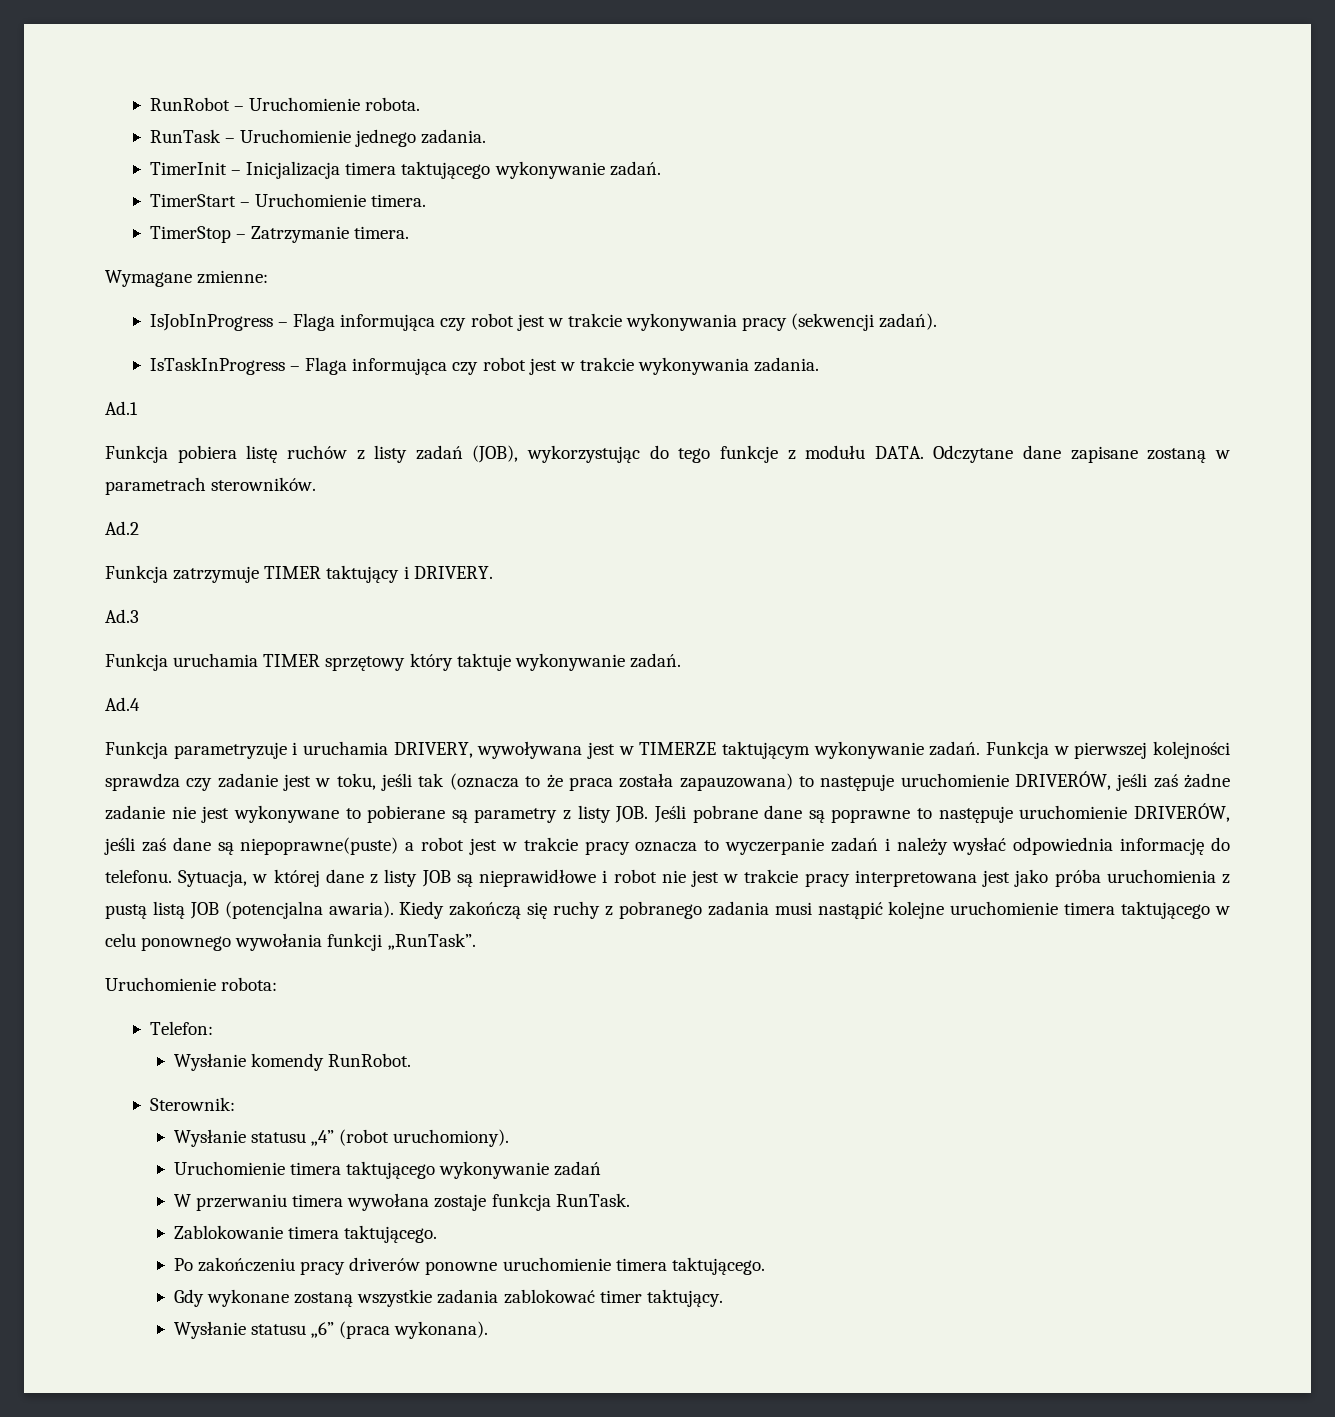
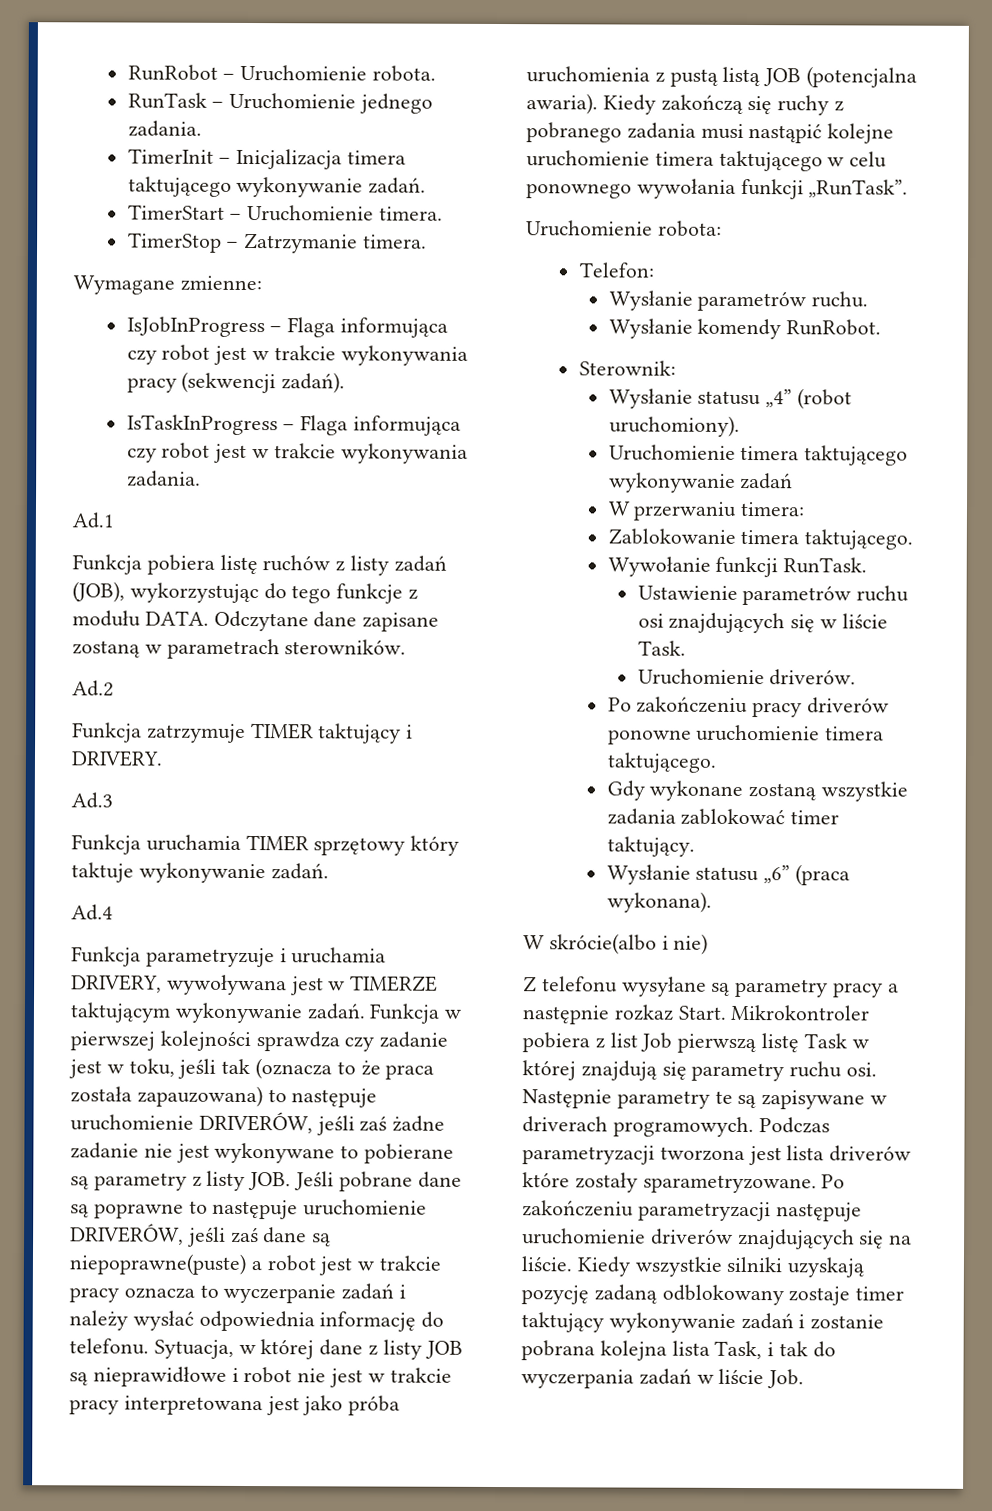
(213, 1028) none -> [608,290,869,312] // Wysłanie parametrów ruchu.
[292,1193,630,1211] [173,1225,438,1243] timera wywołana zostaje funkcja RunTask. // Zablokowanie timera taktującego. -> [740,501,806,517] [607,528,914,550] [607,556,868,578] [637,584,910,606] [637,612,888,634] [637,640,686,656] [637,668,857,686] timera: // Zablokowanie timera taktującego. // Wywołanie funkcji RunTask. // Ustawienie parametrów ruchu osi znajdujących się w liście Task. // Uruchomienie driverów.
(489, 1330) none -> [523,933,709,955] [523,976,899,998] [522,1004,870,1025] [522,1032,869,1054] [522,1060,878,1082] [522,1089,888,1110] [522,1116,830,1138] [522,1145,912,1166] [522,1172,846,1194] [522,1200,862,1222] [522,1228,913,1250] [521,1256,865,1278] [521,1284,905,1306] [521,1312,885,1333] [521,1340,836,1361] [521,1368,805,1389] // W skrócie(albo i nie) // Z telefonu wysyłane są parametry pracy a następnie rozkaz Start. Mikrokontroler pobiera z list Job pierwszą listę Task w której znajdują się parametry ruchu osi. Następnie parametry te są zapisywane w driverach programowych. Podczas parametryzacji tworzona jest lista driverów które zostały sparametryzowane. Po zakończeniu parametryzacji następuje uruchomienie driverów znajdujących się na liście. Kiedy wszystkie silniki uzyskają pozycję zadaną odblokowany zostaje timer taktujący wykonywanie zadań i zostanie pobrana kolejna lista Task, i tak do wyczerpania zadań w liście Job.

